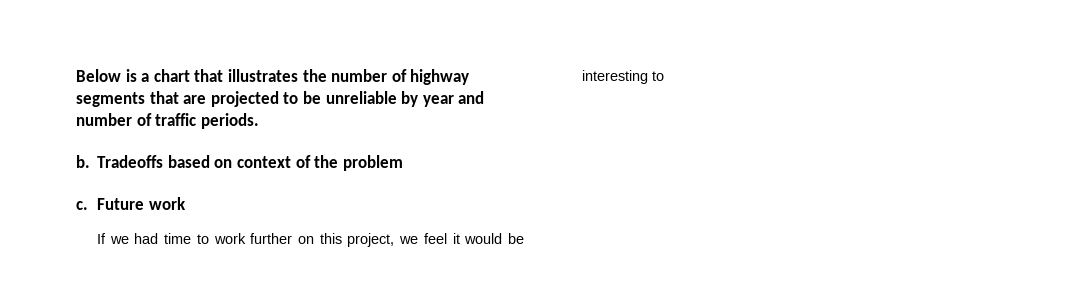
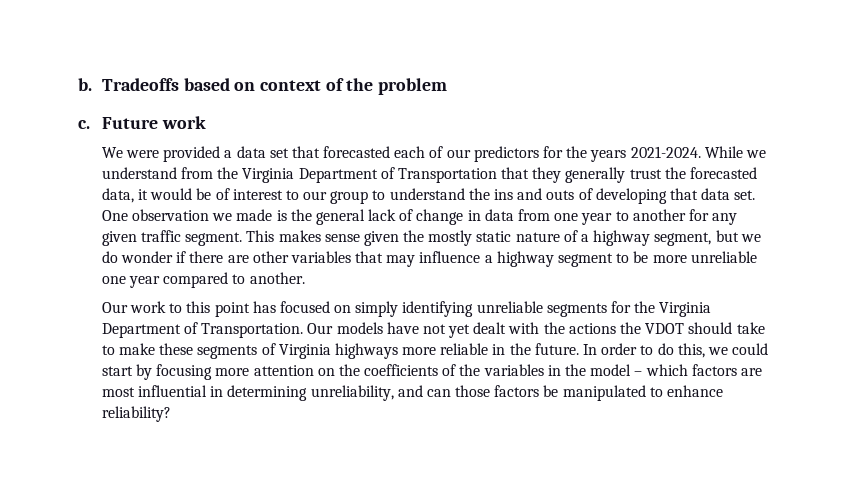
[76,69,470,85] [76,91,485,107] [76,113,259,129] Below is a chart that illustrates the number of highway segments that are projected to be unreliable by year and number of traffic periods. // -> (78, 84) none
[96,233,525,247] [581,70,664,84] If we had time to work further on this project, we feel it would be interesting to -> [101,146,766,162] [101,167,757,183] [101,188,756,204] [101,209,738,225] [101,230,761,246] [101,251,757,267] [101,272,305,288] [101,301,712,317] [101,322,765,338] [101,343,769,359] [101,364,762,380] [101,385,723,401] [101,406,171,422] We were provided a data set that forecasted each of our predictors for the years 2021-2024. While we understand from the Virginia Department of Transportation that they generally trust the forecasted data, it would be of interest to our group to understand the ins and outs of developing that data set. One observation we made is the general lack of change in data from one year to another for any given traffic segment. This makes sense given the mostly static nature of a highway segment, but we do wonder if there are other variables that may influence a highway segment to be more unreliable one year compared to another. // Our work to this point has focused on simply identifying unreliable segments for the Virginia Department of Transportation. Our models have not yet dealt with the actions the VDOT should take to make these segments of Virginia highways more reliable in the future. In order to do this, we could start by focusing more attention on the coefficients of the variables in the model – which factors are most influential in determining unreliability, and can those factors be manipulated to enhance reliability?

